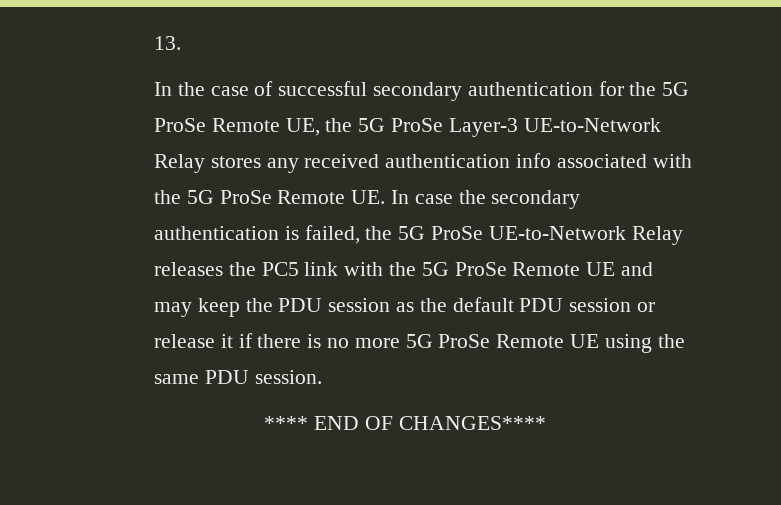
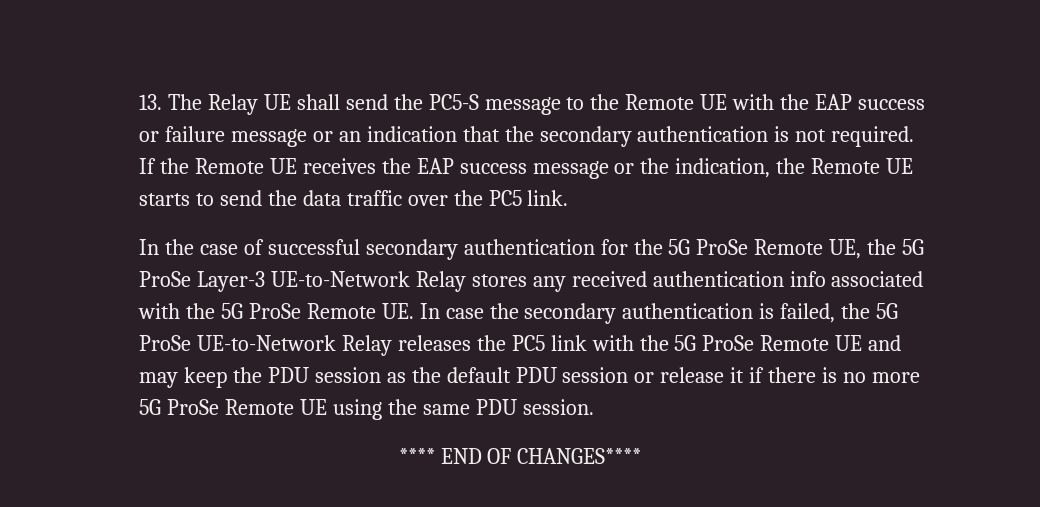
(181, 43) none -> [167,94,926,115] [139,126,915,147] [139,158,914,179] [139,190,569,206] The Relay UE shall send the PC5-S message to the Remote UE with the EAP success or failure message or an indication that the secondary authentication is not required. If the Remote UE receives the EAP success message or the indication, the Remote UE starts to send the data traffic over the PC5 link.

